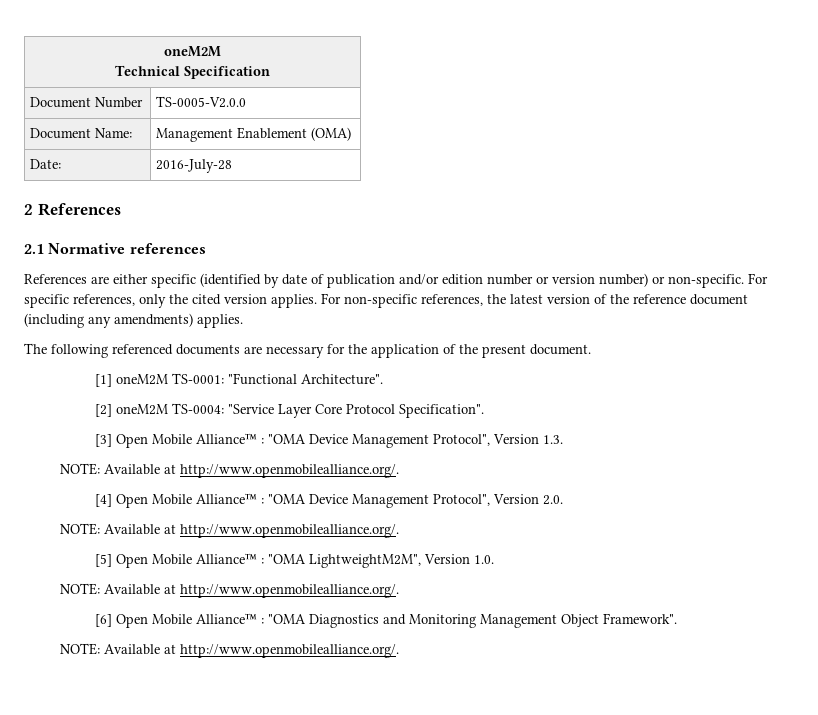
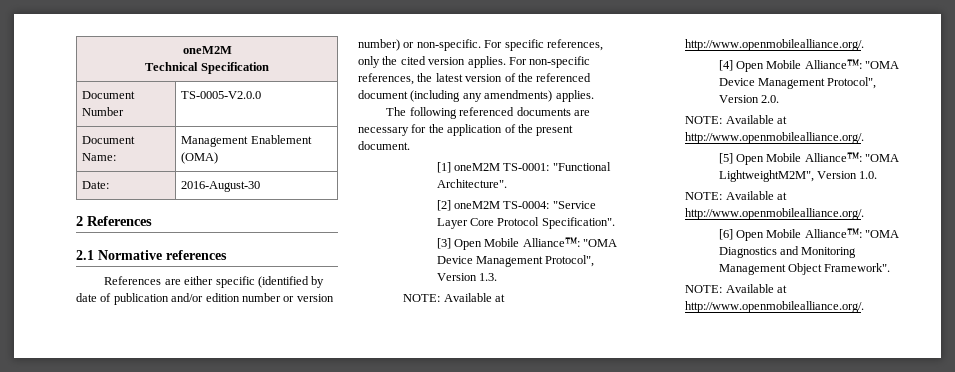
[155,159,232,173] 2016-July-28 -> [181,181,261,192] 2016-August-30
[633,294,686,304] reference -> [536,73,592,82] referenced
[196,433,265,444] Alliance™ : -> [522,237,580,247] Alliance™:
[196,493,265,504] Alliance™ : -> [804,59,862,69] Alliance™:
[196,553,265,564] Alliance™ : -> [804,152,862,162] Alliance™:
[196,613,265,624] Alliance™ : -> [804,228,862,238] Alliance™:

